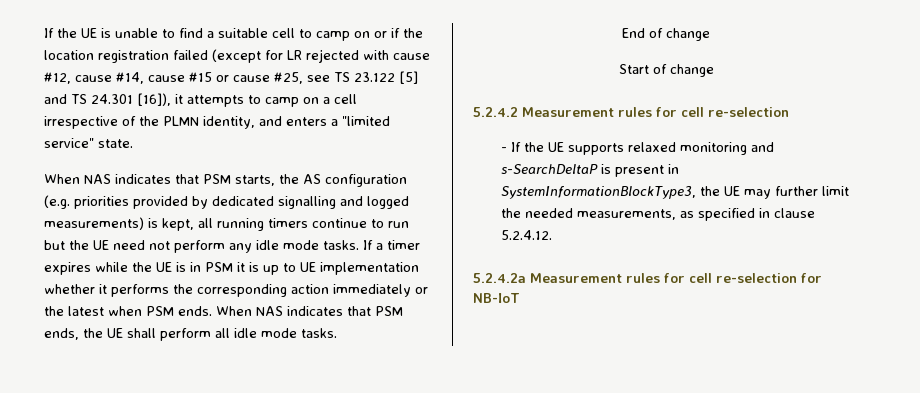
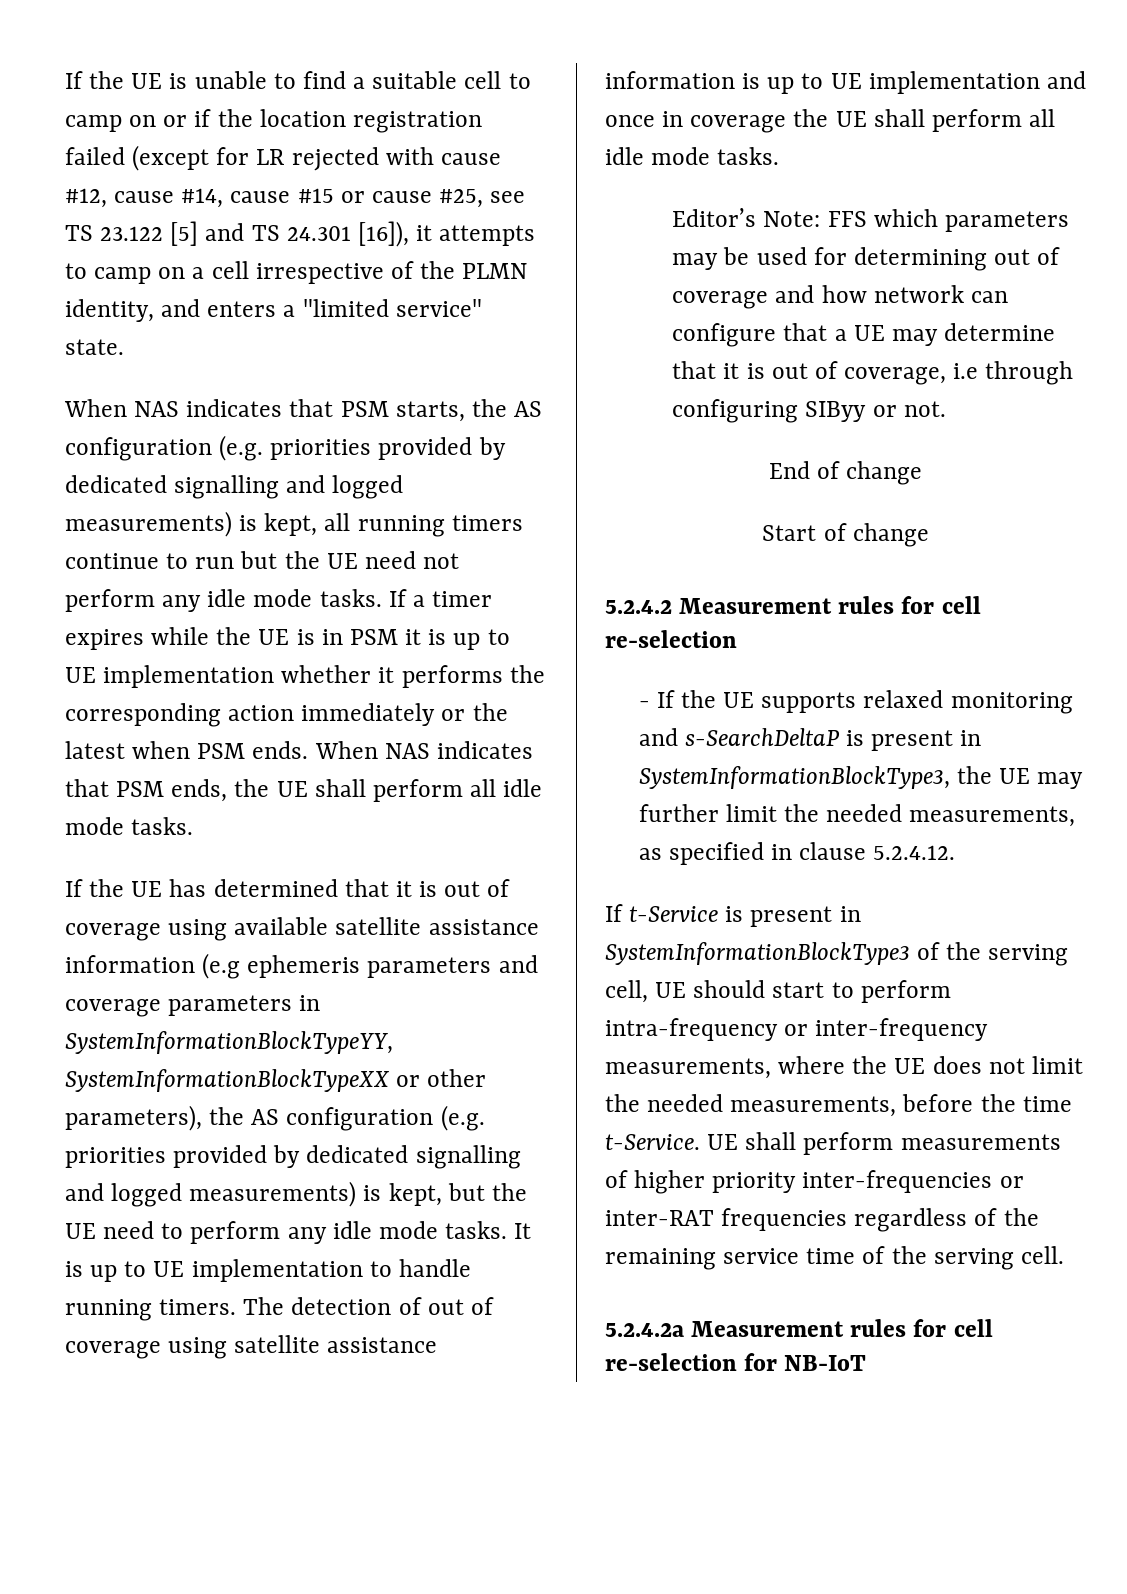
(337, 333) none -> [65,879,511,897] [65,917,539,941] [65,953,538,979] [65,995,321,1017] [65,1031,393,1054] [65,1069,487,1092] [65,1105,485,1131] [65,1145,521,1169] [65,1181,527,1207] [65,1221,532,1244] [65,1259,471,1282] [65,1297,494,1321] [65,1335,438,1359] [605,71,1086,94] [605,109,1056,133] [605,147,780,165] [672,208,1069,232] [672,247,1061,271] [672,285,1008,309] [672,323,1056,347] [672,361,1074,385] [672,399,946,423] // If the UE has determined that it is out of coverage using available satellite assistance information (e.g ephemeris parameters and coverage parameters in SystemInformationBlockTypeYY, SystemInformationBlockTypeXX or other parameters), the AS configuration (e.g. priorities provided by dedicated signalling and logged measurements) is kept, but the UE need to perform any idle mode tasks. It is up to UE implementation to handle running timers. The detection of out of coverage using satellite assistance information is up to UE implementation and once in coverage the UE shall perform all idle mode tasks. // Editor’s Note: FFS which parameters may be used for determining out of coverage and how network can configure that a UE may determine that it is out of coverage, i.e through configuring SIByy or not.
(552, 235) none -> [605,904,861,927] [605,942,1069,966] [605,980,951,1003] [605,1018,989,1041] [605,1056,1083,1079] [605,1094,1072,1117] [605,1132,1061,1155] [605,1170,1024,1194] [605,1208,1039,1232] [605,1246,1064,1270] // If t-Service is present in SystemInformationBlockType3 of the serving cell, UE should start to perform intra-frequency or inter-frequency measurements, where the UE does not limit the needed measurements, before the time t-Service. UE shall perform measurements of higher priority inter-frequencies or inter-RAT frequencies regardless of the remaining service time of the serving cell.

